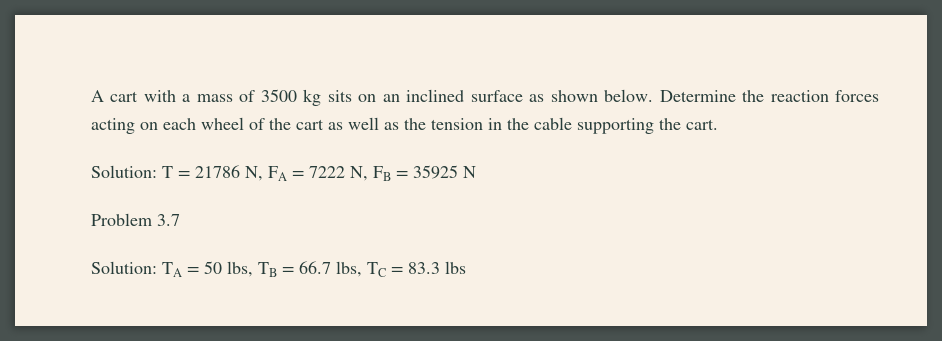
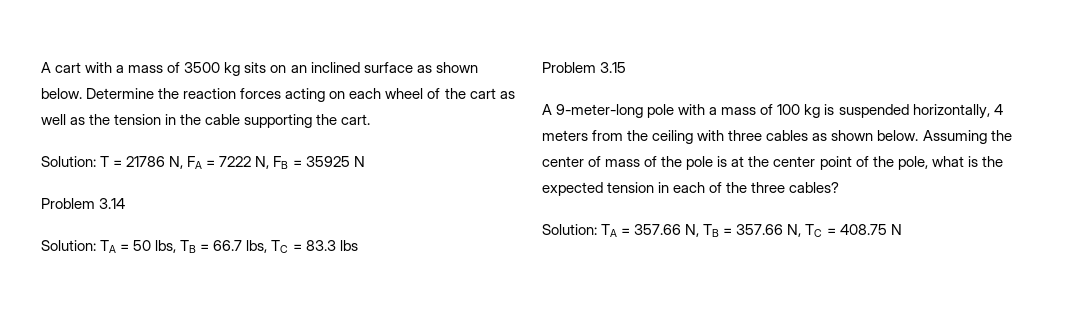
[157,214,180,226] 3.7 -> [99,198,126,209] 3.14
(466, 267) none -> [542,62,627,73] [542,104,1003,119] [542,130,1012,144] [542,156,1003,170] [542,182,840,196] [542,224,902,237] // Problem 3.15 // A 9-meter-long pole with a mass of 100 kg is suspended horizontally, 4 meters from the ceiling with three cables as shown below. Assuming the center of mass of the pole is at the center point of the pole, what is the expected tension in each of the three cables? // Solution: TA = 357.66 N, TB = 357.66 N, TC = 408.75 N

